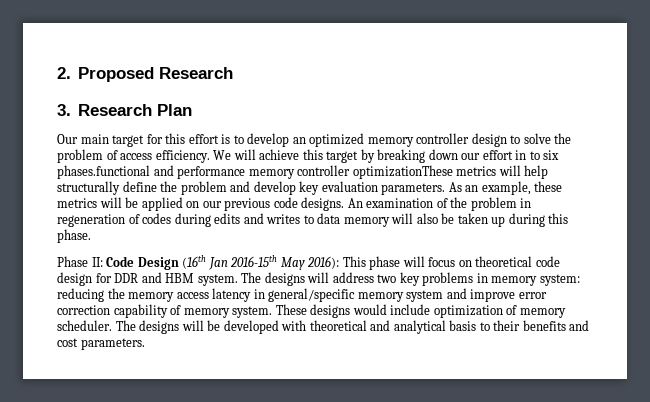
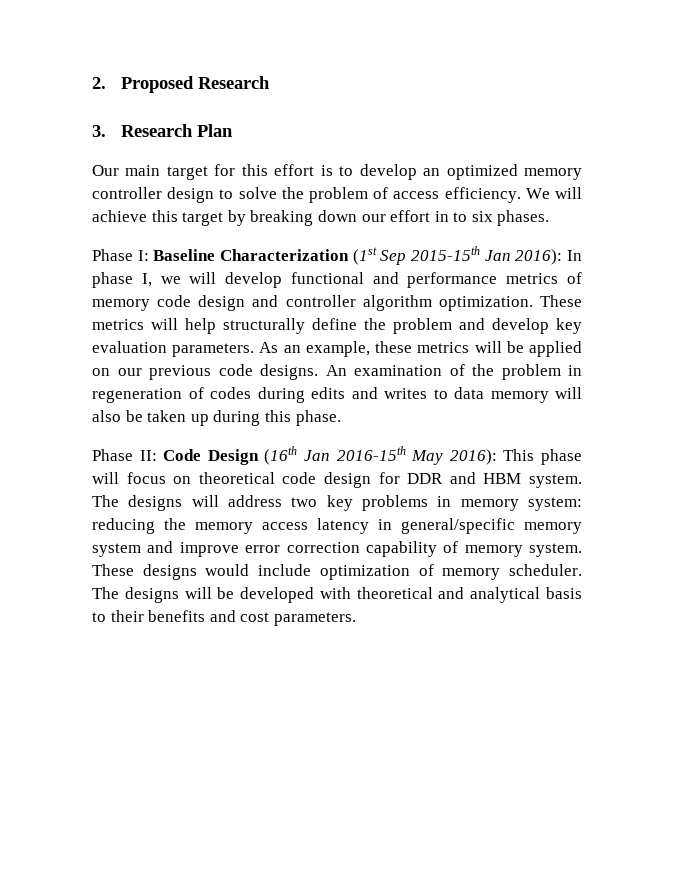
[57,165,453,179] phases.functional and performance memory controller optimizationThese -> [497,210,550,226] [92,246,583,265] [92,272,582,288] [92,295,582,311] phases. // Phase I: Baseline Characterization (1st Sep 2015-15th Jan 2016): In phase I, we will develop functional and performance metrics of memory code design and controller algorithm optimization. These

